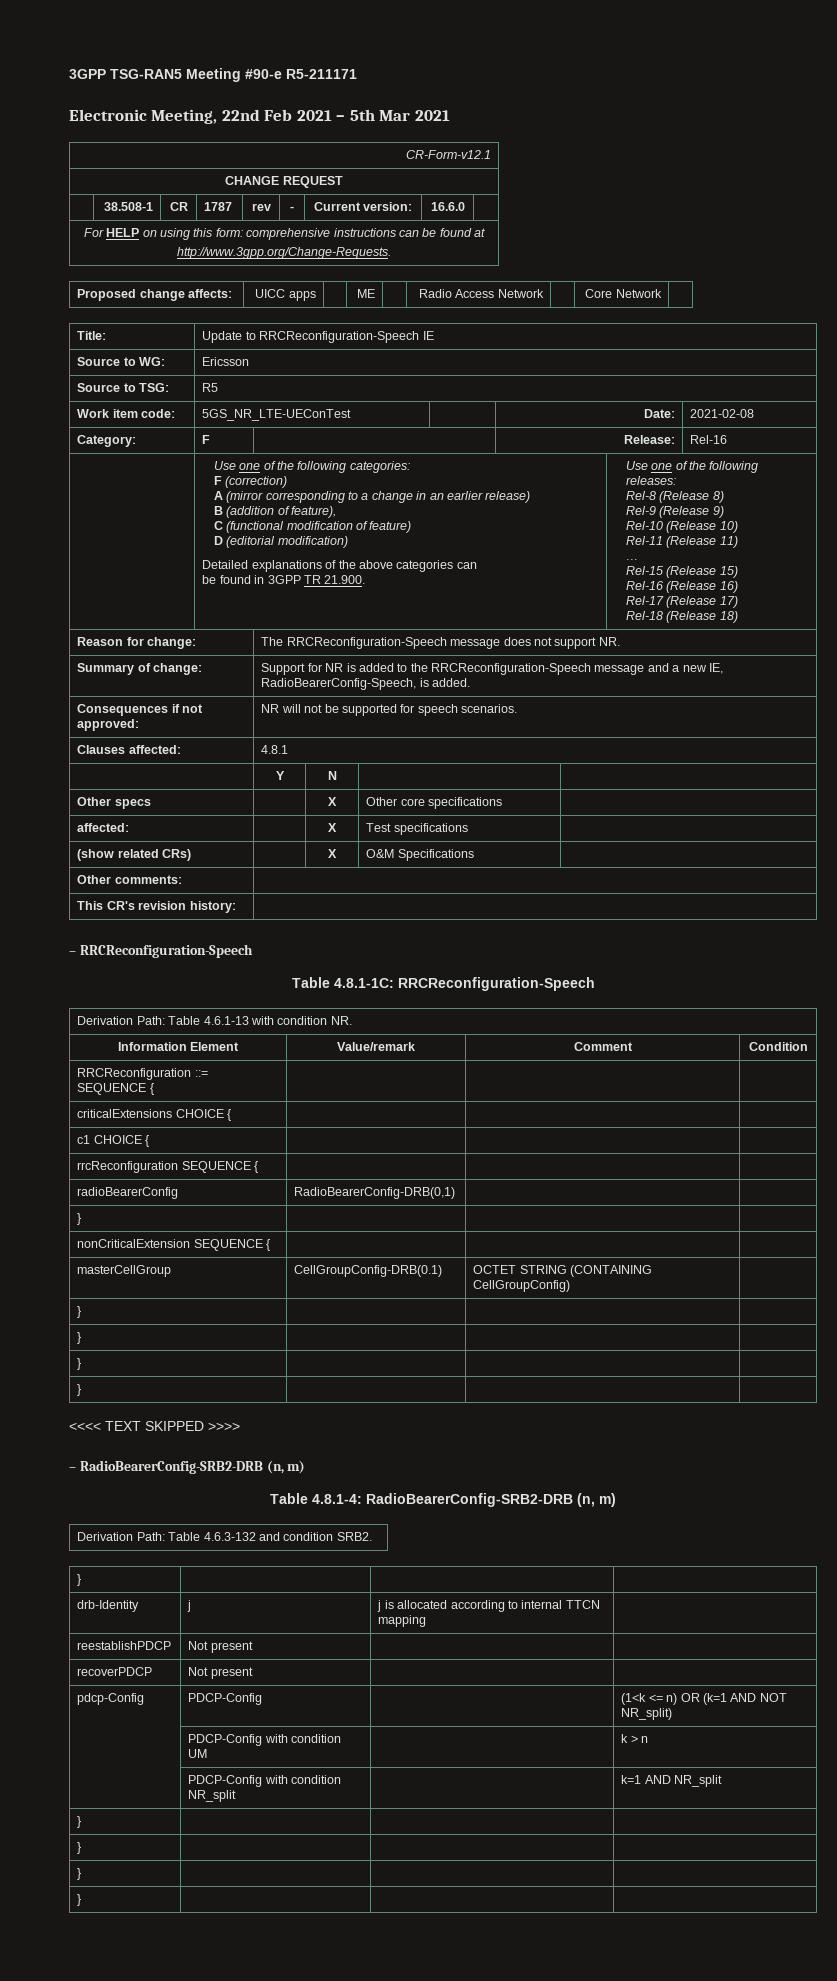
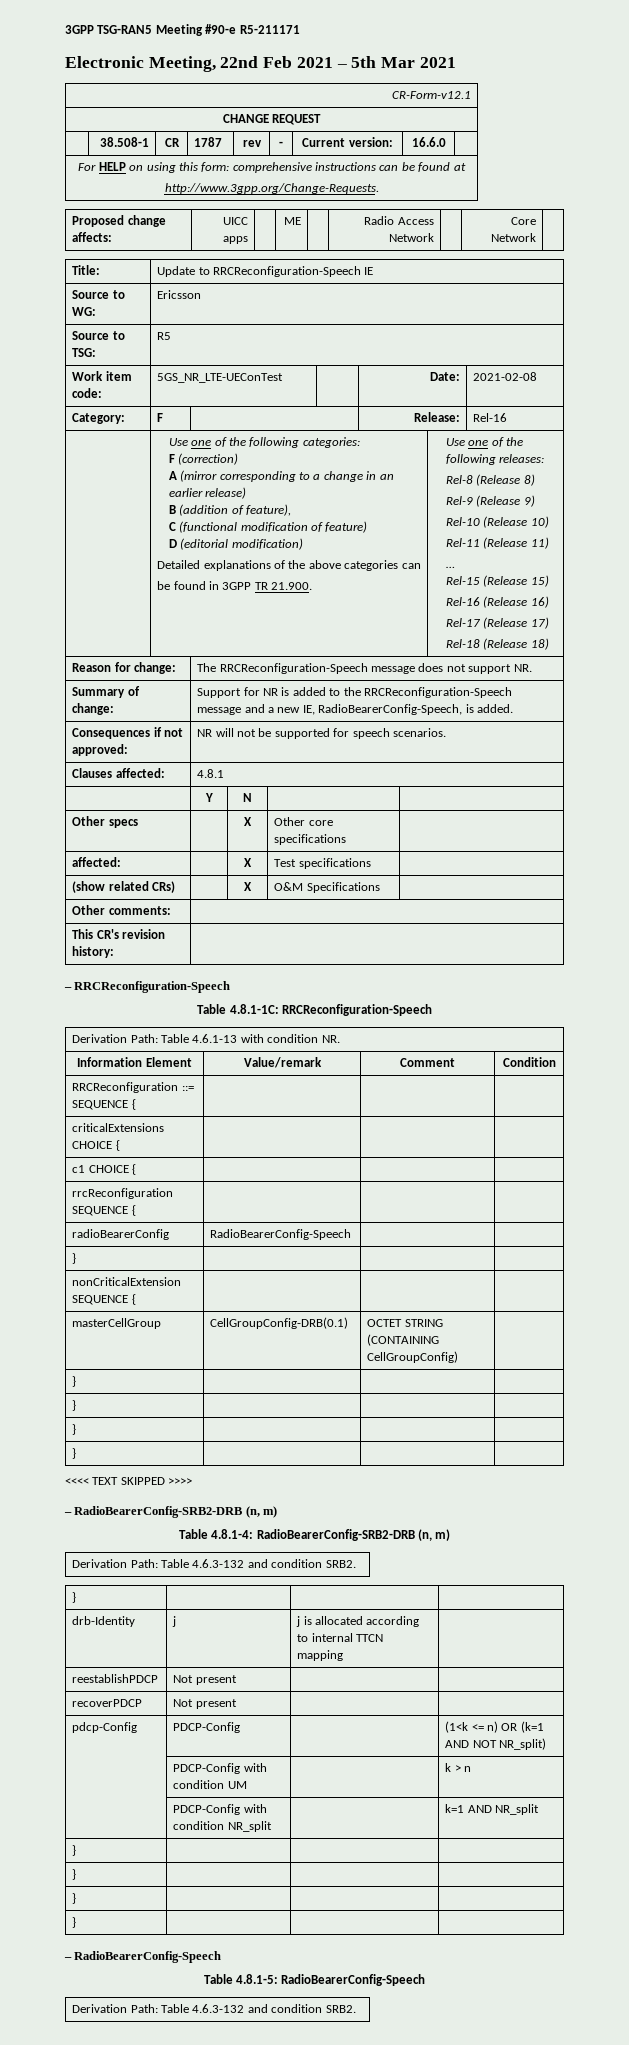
[294,1187,456,1199] RadioBearerConfig-DRB(0,1) -> [210,1229,352,1240] RadioBearerConfig-Speech
(82, 1900) none -> [64,1951,222,1963] [203,1974,426,1986] [72,2004,356,2013] // – RadioBearerConfig-Speech // Table 4.8.1-5: RadioBearerConfig-Speech // Derivation Path: Table 4.6.3-132 and condition SRB2.

